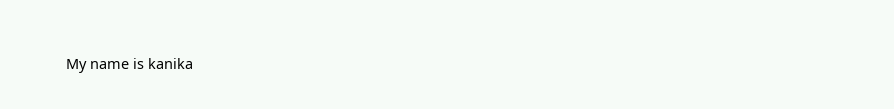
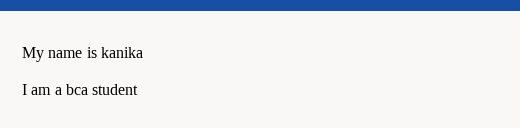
(193, 63) none -> [22,84,139,95] // I am a bca student

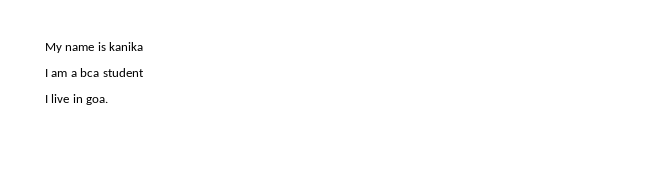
(139, 89) none -> [45,94,109,105] // I live in goa.

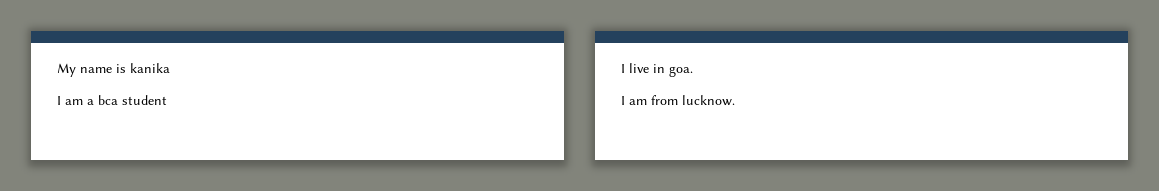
(109, 101) none -> [621,95,735,106] // I am from lucknow.

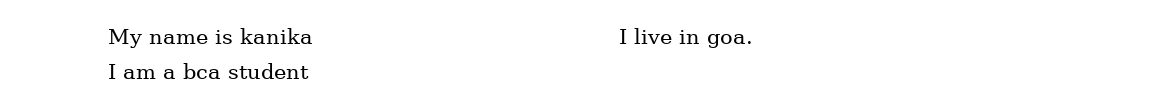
[621,95,735,106] // I am from lucknow. -> (753, 41) none

